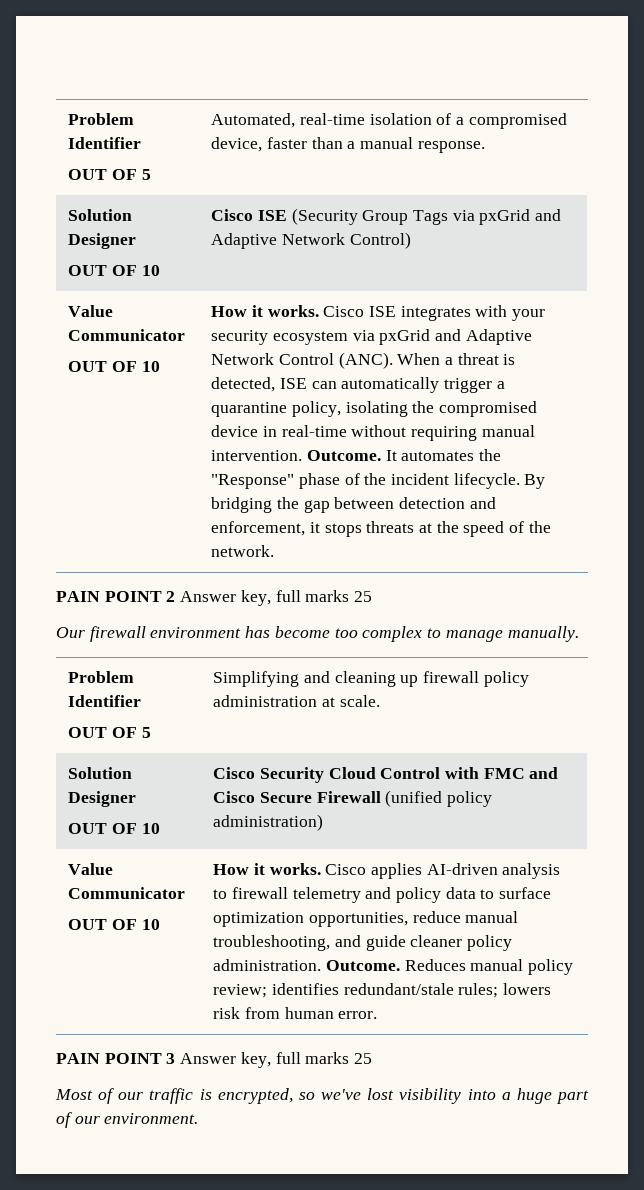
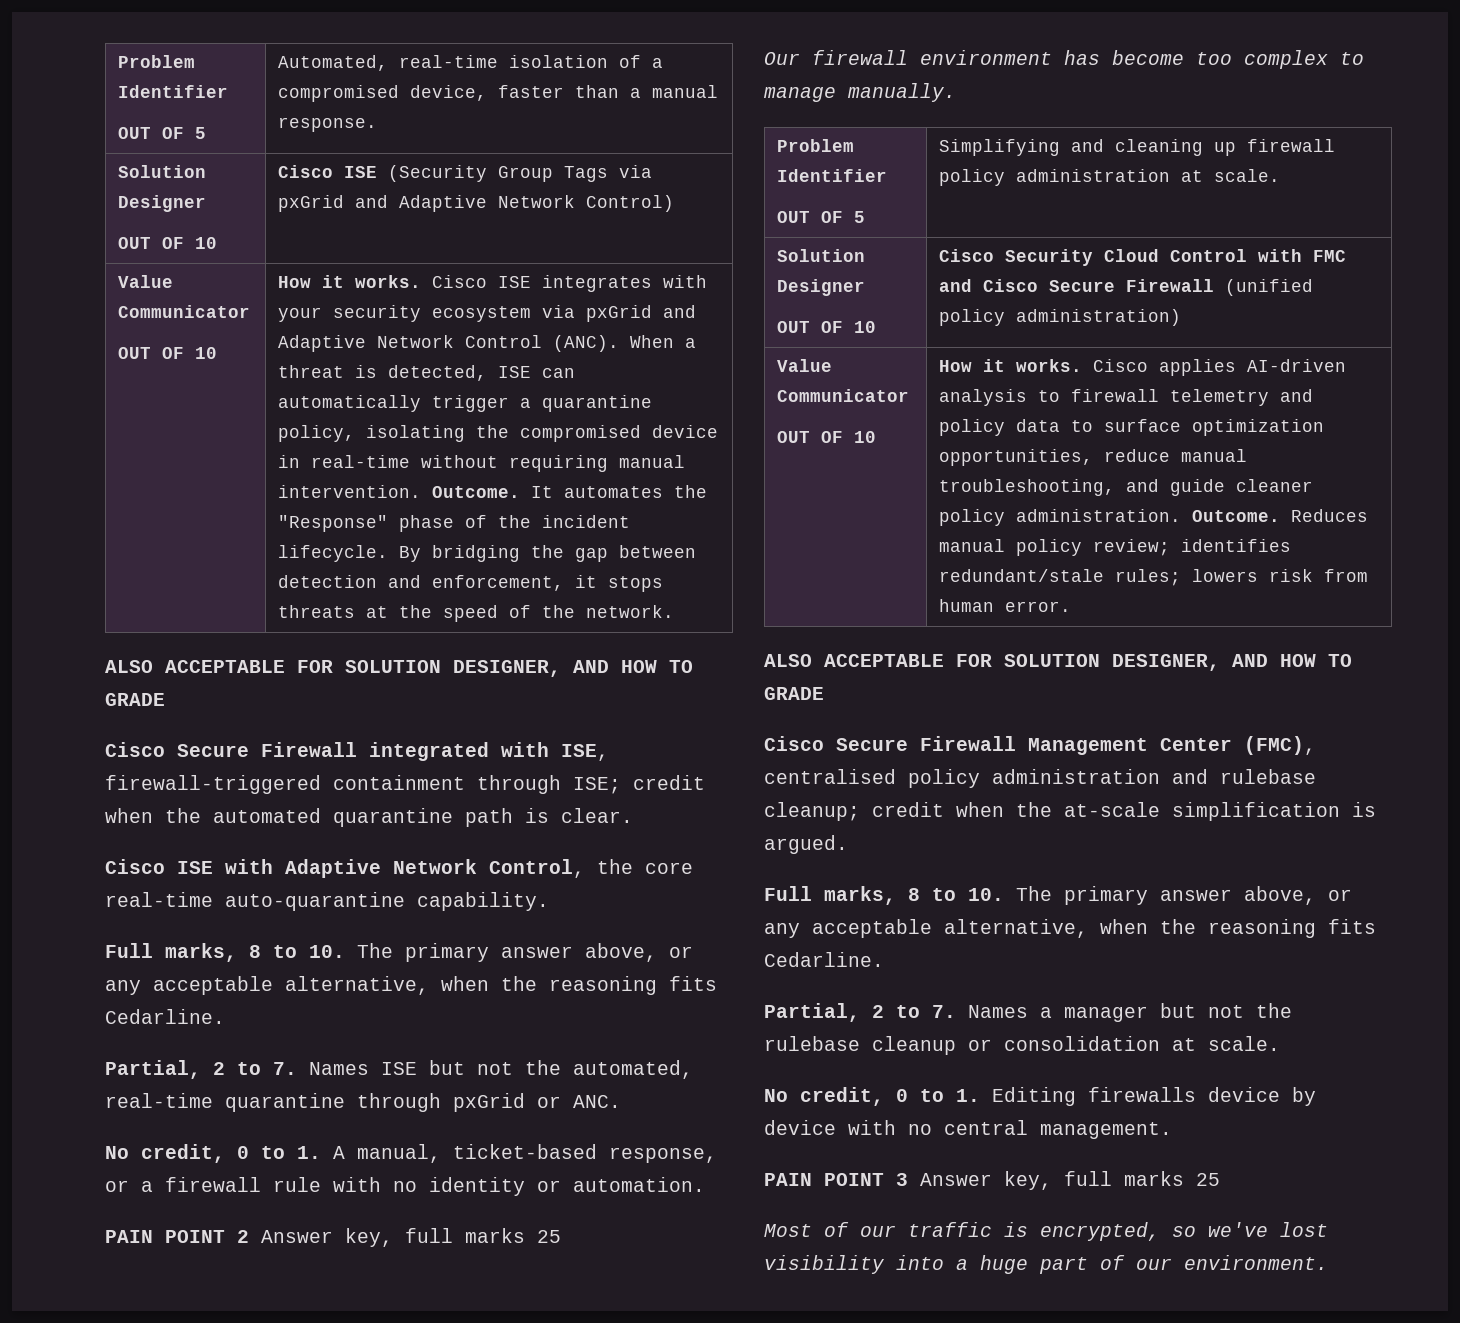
(275, 551) none -> [105,660,693,677] [105,693,165,706] [105,742,609,761] [105,775,705,794] [105,808,633,827] [105,859,693,878] [105,892,549,911] [105,943,693,962] [105,976,717,995] [105,1009,225,1024] [105,1060,693,1079] [105,1093,621,1112] [105,1144,717,1163] [105,1177,705,1196] // ALSO ACCEPTABLE FOR SOLUTION DESIGNER, AND HOW TO GRADE // Cisco Secure Firewall integrated with ISE, firewall-triggered containment through ISE; credit when the automated quarantine path is clear. // Cisco ISE with Adaptive Network Control, the core real-time auto-quarantine capability. // Full marks, 8 to 10. The primary answer above, or any acceptable alternative, when the reasoning fits Cedarline. // Partial, 2 to 7. Names ISE but not the automated, real-time quarantine through pxGrid or ANC. // No credit, 0 to 1. A manual, ticket-based response, or a firewall rule with no identity or automation.
(378, 1015) none -> [764,654,1352,671] [764,687,824,700] [764,736,1316,755] [764,769,1316,788] [764,802,1376,821] [764,835,848,854] [764,886,1352,905] [764,919,1376,938] [764,952,884,967] [764,1003,1292,1022] [764,1036,1280,1055] [764,1087,1316,1106] [764,1120,1172,1139] // ALSO ACCEPTABLE FOR SOLUTION DESIGNER, AND HOW TO GRADE // Cisco Secure Firewall Management Center (FMC), centralised policy administration and rulebase cleanup; credit when the at-scale simplification is argued. // Full marks, 8 to 10. The primary answer above, or any acceptable alternative, when the reasoning fits Cedarline. // Partial, 2 to 7. Names a manager but not the rulebase cleanup or consolidation at scale. // No credit, 0 to 1. Editing firewalls device by device with no central management.

